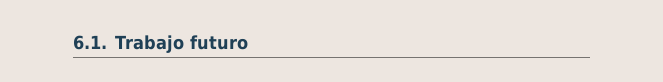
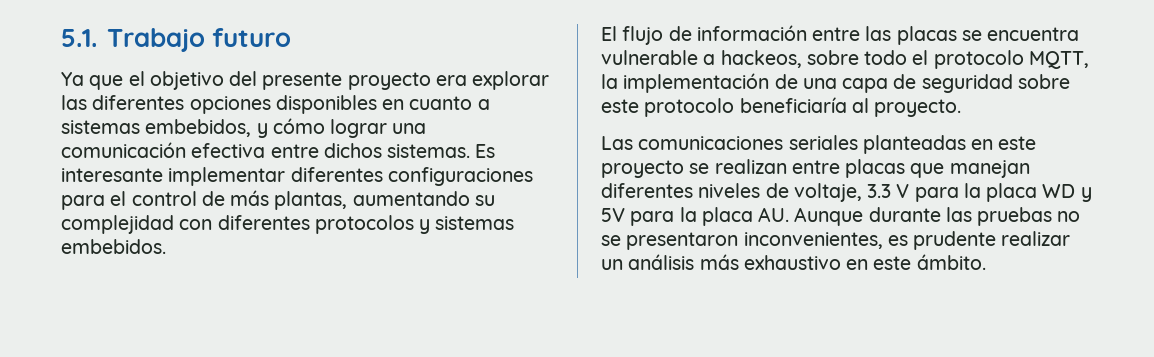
[73,35,107,50] 6.1. -> [61,29,97,47] 5.1.
(249, 42) none -> [61,71,550,90] [61,95,490,114] [61,118,427,138] [61,142,496,158] [61,167,533,186] [61,190,495,210] [61,215,515,234] [61,239,166,254] [601,25,1080,45] [601,50,1089,69] [601,73,1070,93] [601,97,962,117] [601,135,1037,154] [601,159,1030,178] [601,183,1092,202] [601,207,1081,226] [601,231,1071,250] [601,254,986,270] // Ya que el objetivo del presente proyecto era explorar las diferentes opciones disponibles en cuanto a sistemas embebidos, y cómo lograr una comunicación efectiva entre dichos sistemas. Es interesante implementar diferentes configuraciones para el control de más plantas, aumentando su complejidad con diferentes protocolos y sistemas embebidos. // El flujo de información entre las placas se encuentra vulnerable a hackeos, sobre todo el protocolo MQTT, la implementación de una capa de seguridad sobre este protocolo beneficiaría al proyecto. // Las comunicaciones seriales planteadas en este proyecto se realizan entre placas que manejan diferentes niveles de voltaje, 3.3 V para la placa WD y 5V para la placa AU. Aunque durante las pruebas no se presentaron inconvenientes, es prudente realizar un análisis más exhaustivo en este ámbito.

